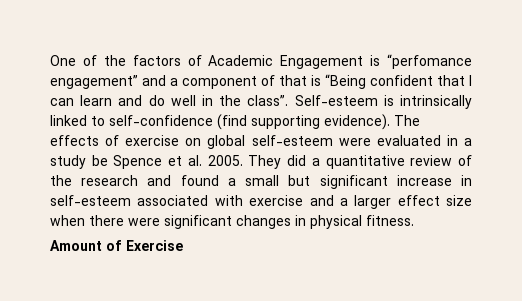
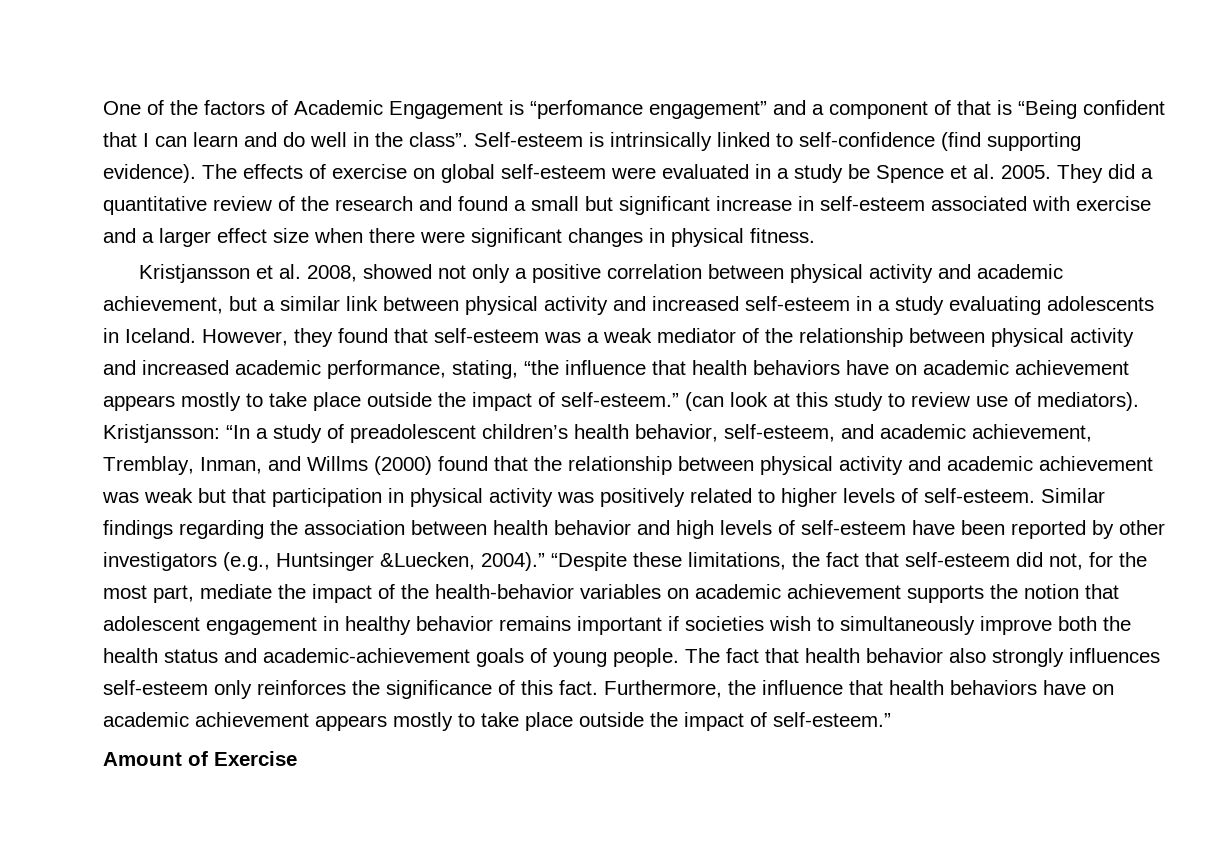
(414, 220) none -> [138,264,1063,283] [103,296,1154,315] [103,328,1134,347] [103,360,1129,379] [103,392,1139,411] [103,424,1092,443] [103,456,1153,475] [102,488,1105,507] [103,520,1165,539] [103,552,1147,571] [103,584,1119,603] [103,616,1131,635] [103,648,1160,667] [103,680,1114,699] [103,712,891,731] // Kristjansson et al. 2008, showed not only a positive correlation between physical activity and academic achievement, but a similar link between physical activity and increased self-esteem in a study evaluating adolescents in Iceland. However, they found that self-esteem was a weak mediator of the relationship between physical activity and increased academic performance, stating, “the influence that health behaviors have on academic achievement appears mostly to take place outside the impact of self-esteem.” (can look at this study to review use of mediators). Kristjansson: “In a study of preadolescent children’s health behavior, self-esteem, and academic achievement, Tremblay, Inman, and Willms (2000) found that the relationship between physical activity and academic achievement was weak but that participation in physical activity was positively related to higher levels of self-esteem. Similar findings regarding the association between health behavior and high levels of self-esteem have been reported by other investigators (e.g., Huntsinger &Luecken, 2004).” “Despite these limitations, the fact that self-esteem did not, for the most part, mediate the impact of the health-behavior variables on academic achievement supports the notion that adolescent engagement in healthy behavior remains important if societies wish to simultaneously improve both the health status and academic-achievement goals of young people. The fact that health behavior also strongly influences self-esteem only reinforces the significance of this fact. Furthermore, the influence that health behaviors have on academic achievement appears mostly to take place outside the impact of self-esteem.”

